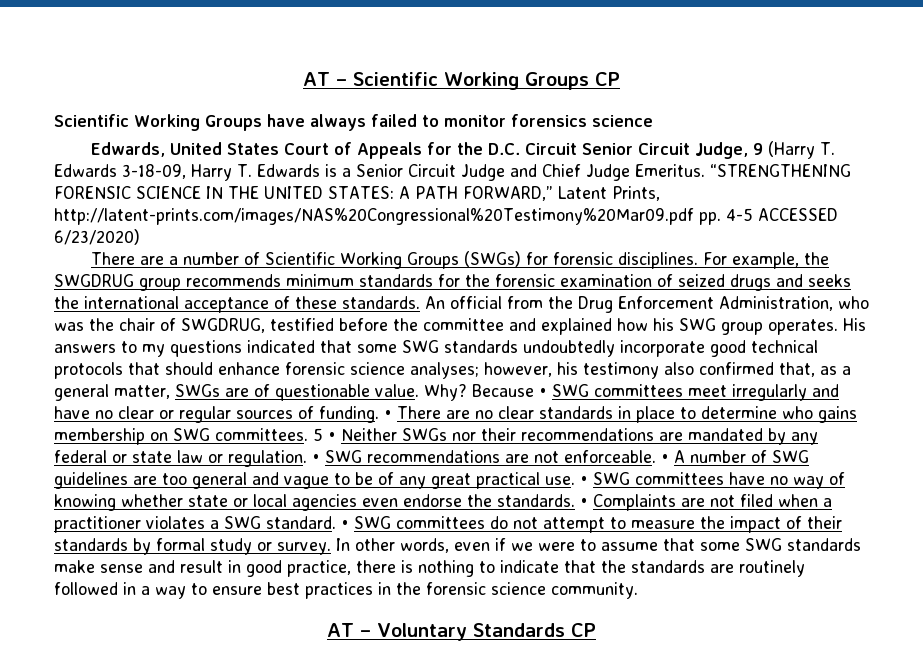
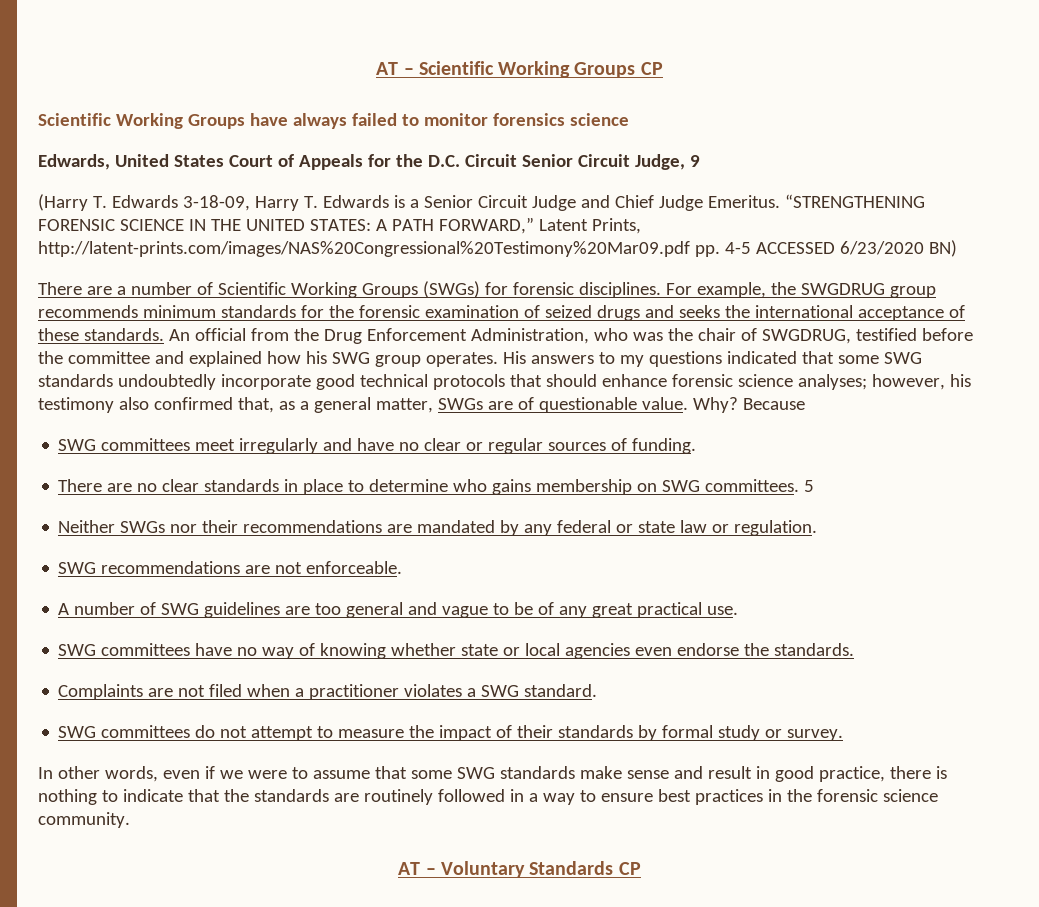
(763, 149) none -> (700, 161) //
[54,229,140,245] 6/23/2020) -> [839,240,957,257] 6/23/2020 BN)
[539,388,547,397] • -> (805, 404) //
[384,410,392,419] • -> (697, 446) //
[328,432,336,441] • -> (815, 486) //
[312,454,320,463] • -> (818, 528) //
[661,454,669,463] • -> (403, 567) //
[580,476,588,485] • -> (739, 610) //
[580,498,588,507] • -> (855, 649) //
[341,520,349,529] • -> (598, 690) //
(331, 548) none -> (844, 735) //

